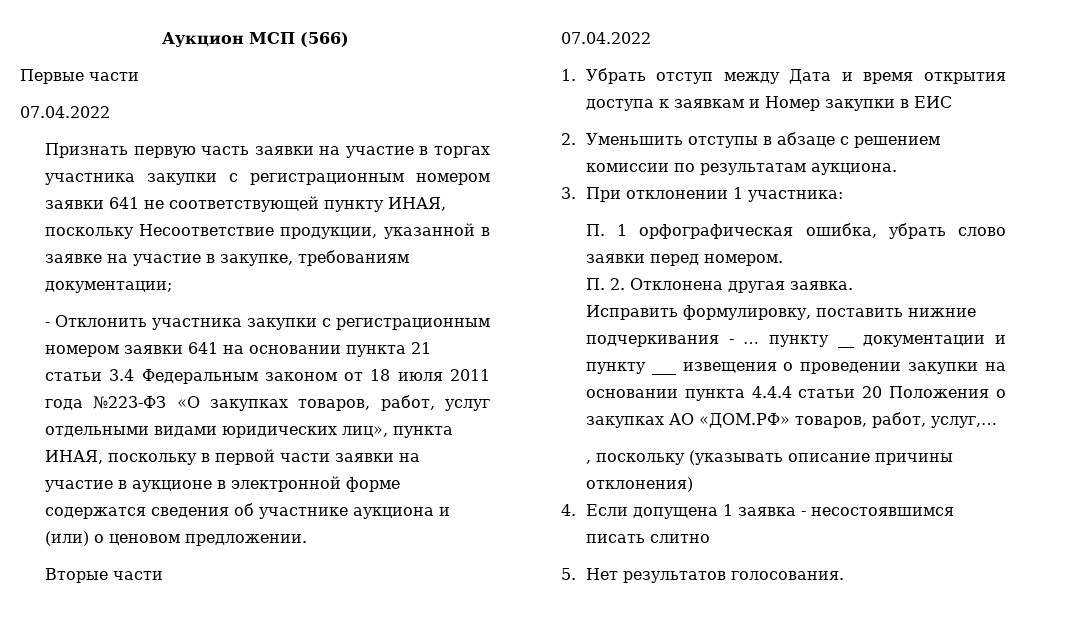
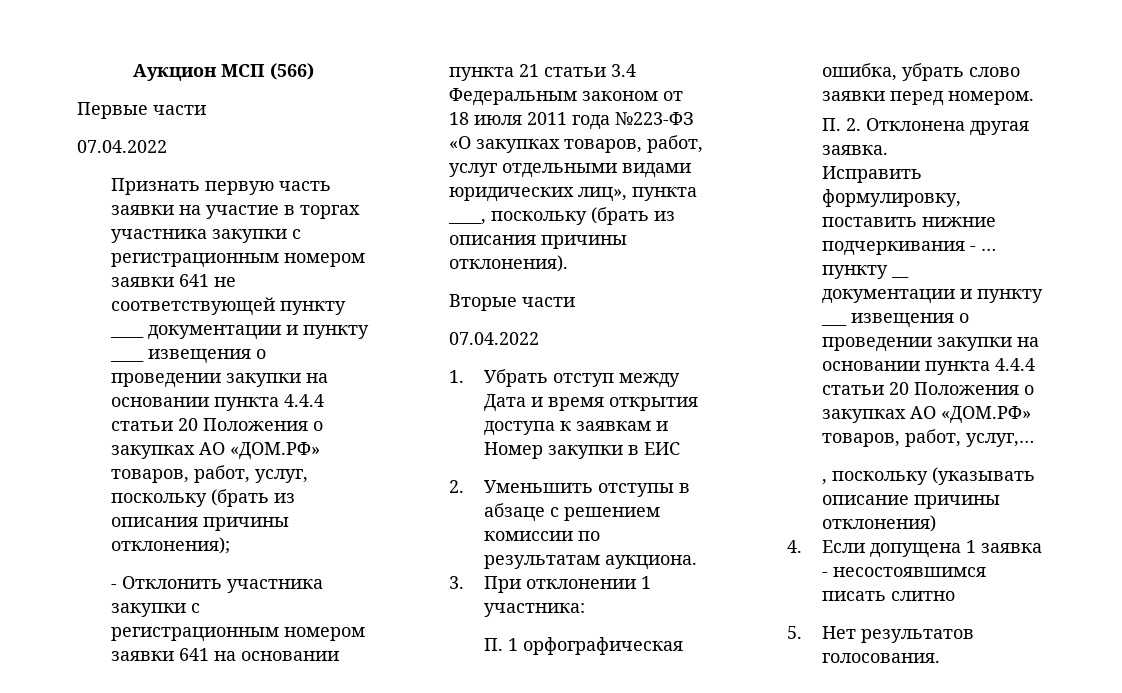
[387,197,446,211] [44,223,490,239] [44,250,409,266] [44,281,172,293] ИНАЯ, поскольку Несоответствие продукции, указанной в заявке на участие в закупке, требованиям документации; -> [110,325,370,340] [110,349,267,364] [111,373,329,388] [111,394,325,411] [111,418,324,431] [111,442,321,460] [111,465,309,483] [111,489,296,507] [111,517,290,531] [111,537,231,554] ____ документации и пункту ____ извещения о проведении закупки на основании пункта 4.4.4 статьи 20 Положения о закупках АО «ДОМ.РФ» товаров, работ, услуг, поскольку (брать из описания причины отклонения);
[44,449,420,465] [44,476,400,492] [44,503,450,519] [44,531,307,546] ИНАЯ, поскольку в первой части заявки на участие в аукционе в электронной форме содержатся сведения об участнике аукциона и (или) о ценовом предложении. -> [448,207,676,225] [449,235,628,249] [449,255,569,272] ____, поскольку (брать из описания причины отклонения).

